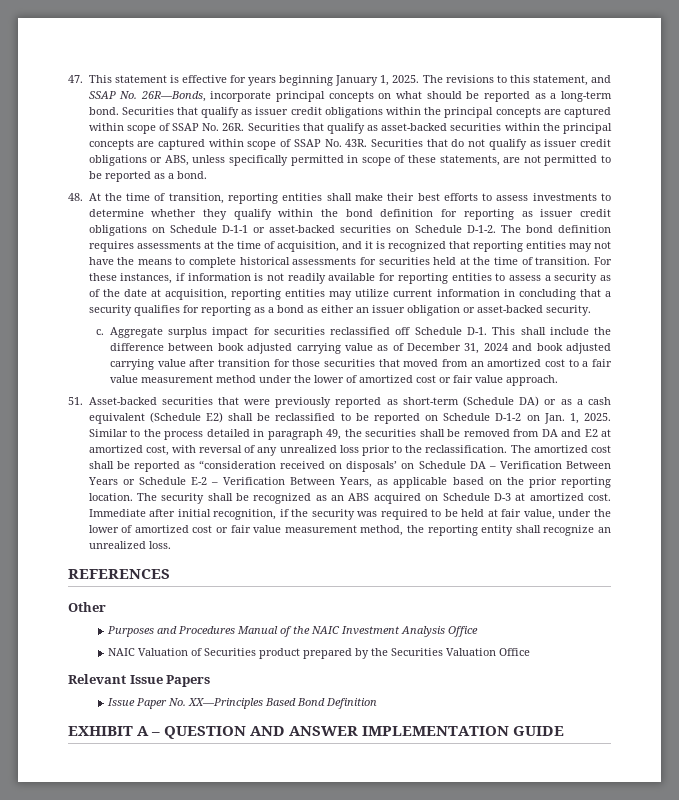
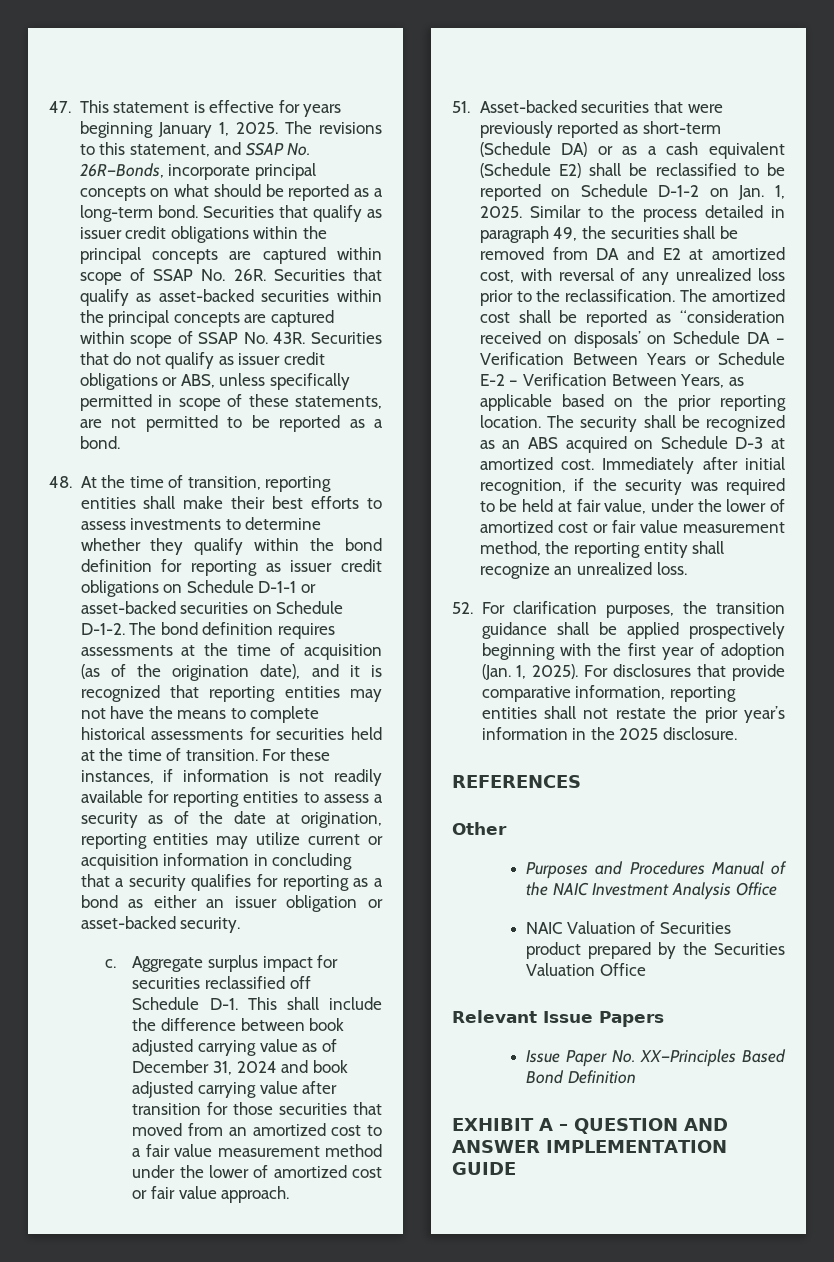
[276,241,339,252] acquisition, -> [304,644,382,660] [80,664,301,681] acquisition (as of the origination date),
[164,289,227,300] acquisition, -> [300,812,382,828] origination,
(433, 293) none -> [368,836,383,845] [80,854,159,870] or acquisition
[88,509,146,517] Immediate -> [602,457,695,474] Immediately
(171, 545) none -> [452,601,785,618] [481,622,785,639] [481,643,785,660] [481,664,785,681] [481,685,736,702] [481,706,786,723] [481,727,737,740] // 52. For clarification purposes, the transition guidance shall be applied prospectively beginning with the first year of adoption (Jan. 1, 2025). For disclosures that provide comparative information, reporting entities shall not restate the prior year’s information in the 2025 disclosure.

